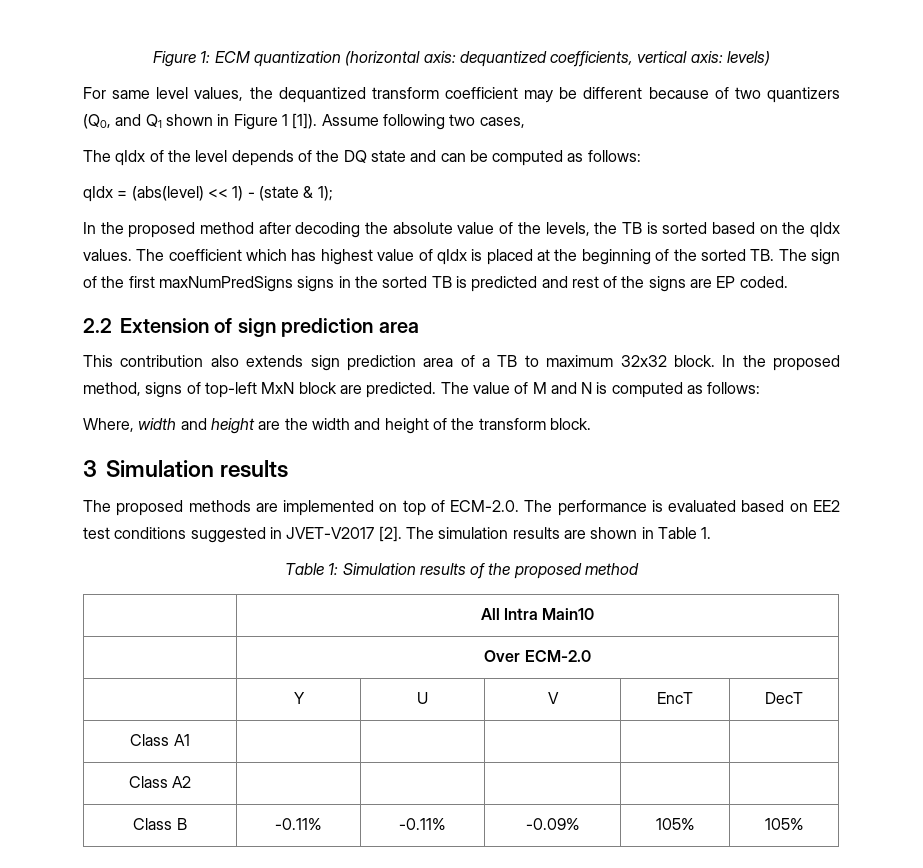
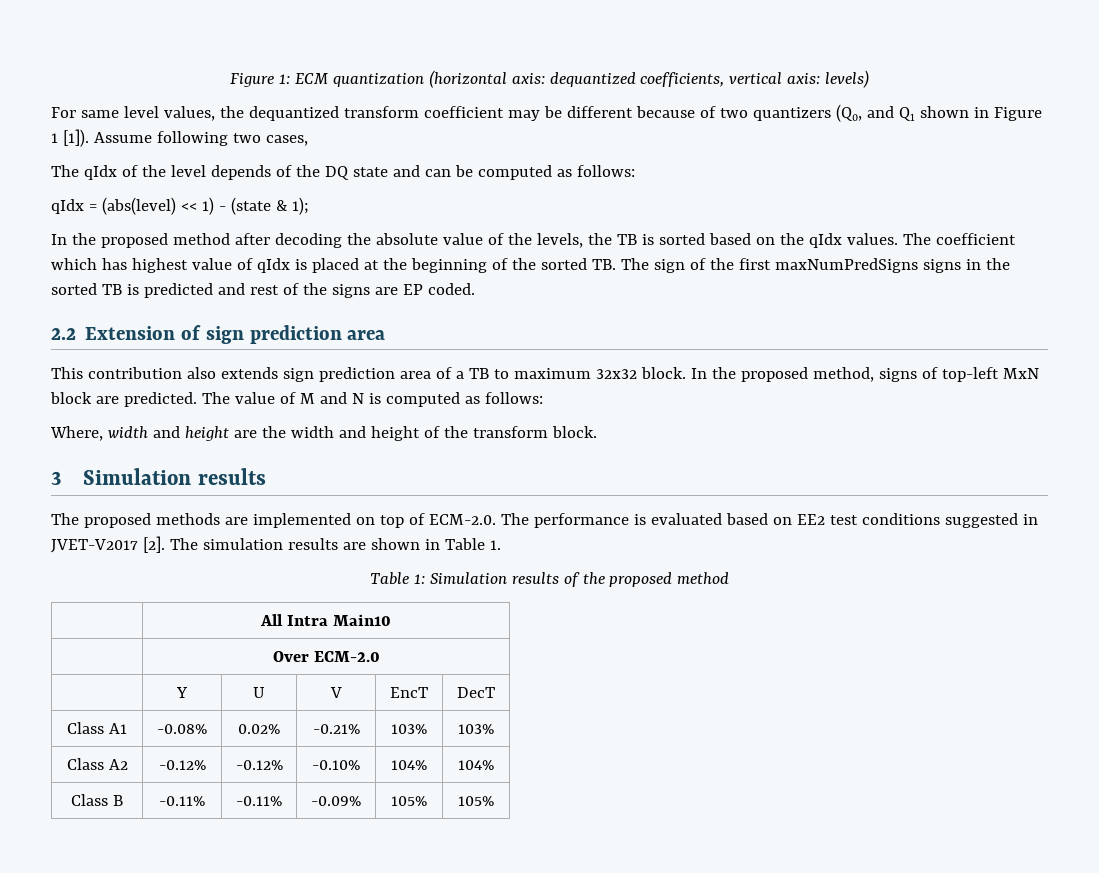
[128,776,192,788] | | | | // Class A2 | | | | | -> [157,724,207,734] [238,724,280,734] [312,724,360,734] [391,724,427,734] [458,724,494,734] [66,758,128,770] [158,760,206,770] [235,760,283,770] [312,760,360,770] [391,760,427,770] [458,760,494,770] -0.08% | 0.02% | -0.21% | 103% | 103% // Class A2 | -0.12% | -0.12% | -0.10% | 104% | 104%

